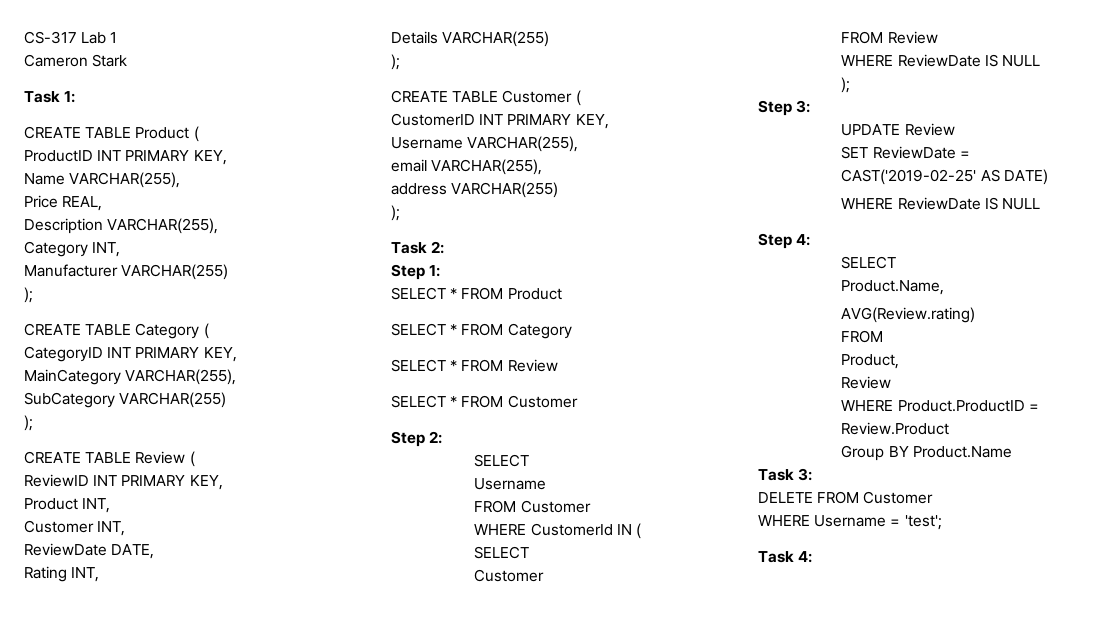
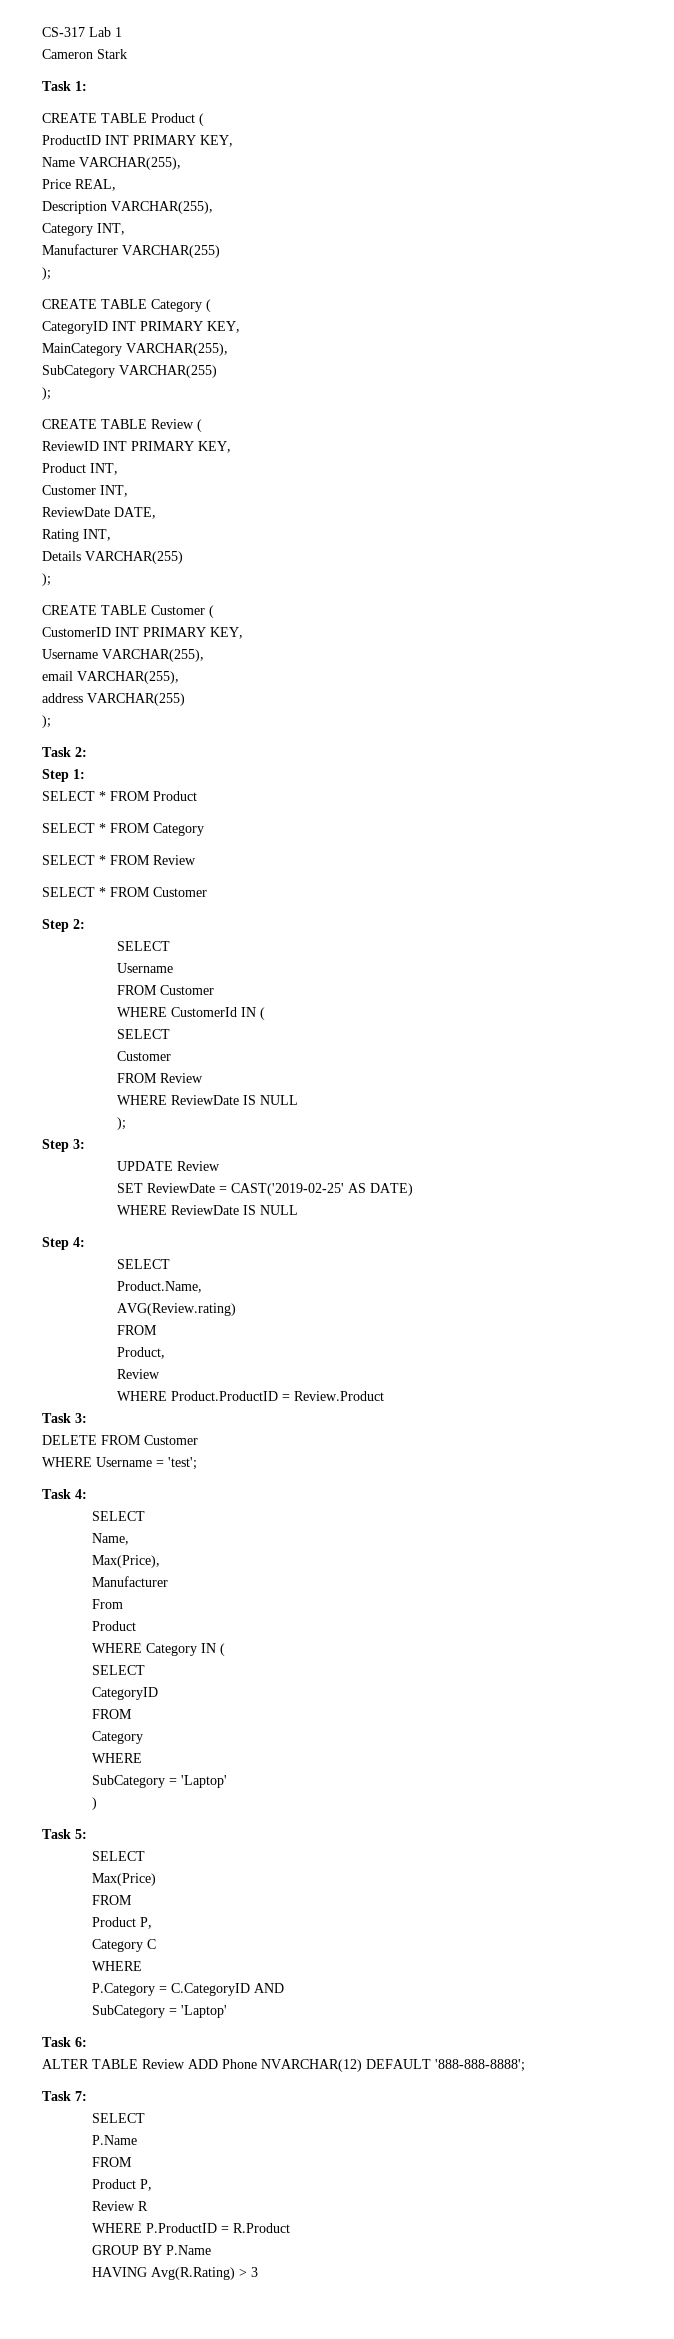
[841,445,1012,461] // Group BY Product.Name -> (384, 1396) none
(813, 557) none -> [91,1511,145,1521] [91,1533,129,1545] [91,1555,160,1568] [91,1576,168,1587] [91,1599,123,1609] [91,1621,136,1631] [91,1643,225,1656] [91,1665,145,1675] [91,1687,158,1700] [91,1709,132,1719] [91,1731,143,1744] [91,1753,142,1763] [91,1775,227,1788] [91,1797,97,1810] [42,1829,87,1839] [91,1851,145,1861] [91,1873,156,1886] [91,1895,132,1905] [91,1917,152,1929] [91,1939,156,1952] [91,1961,142,1971] [91,1983,284,1996] [91,2005,227,2018] [42,2037,87,2047] [42,2059,525,2072] [42,2091,87,2101] [91,2113,145,2123] [91,2135,137,2145] [91,2157,132,2167] [91,2179,152,2191] [91,2201,148,2211] [91,2223,290,2233] [91,2245,211,2255] [91,2267,258,2280] // SELECT // Name, // Max(Price), // Manufacturer // From // Product // WHERE Category IN ( // SELECT // CategoryID // FROM // Category // WHERE // SubCategory = 'Laptop' // ) // Task 5: // SELECT // Max(Price) // FROM // Product P, // Category C // WHERE // P.Category = C.CategoryID AND // SubCategory = 'Laptop' // Task 6: // ALTER TABLE Review ADD Phone NVARCHAR(12) DEFAULT '888-888-8888'; // Task 7: // SELECT // P.Name // FROM // Product P, // Review R // WHERE P.ProductID = R.Product // GROUP BY P.Name // HAVING Avg(R.Rating) > 3

